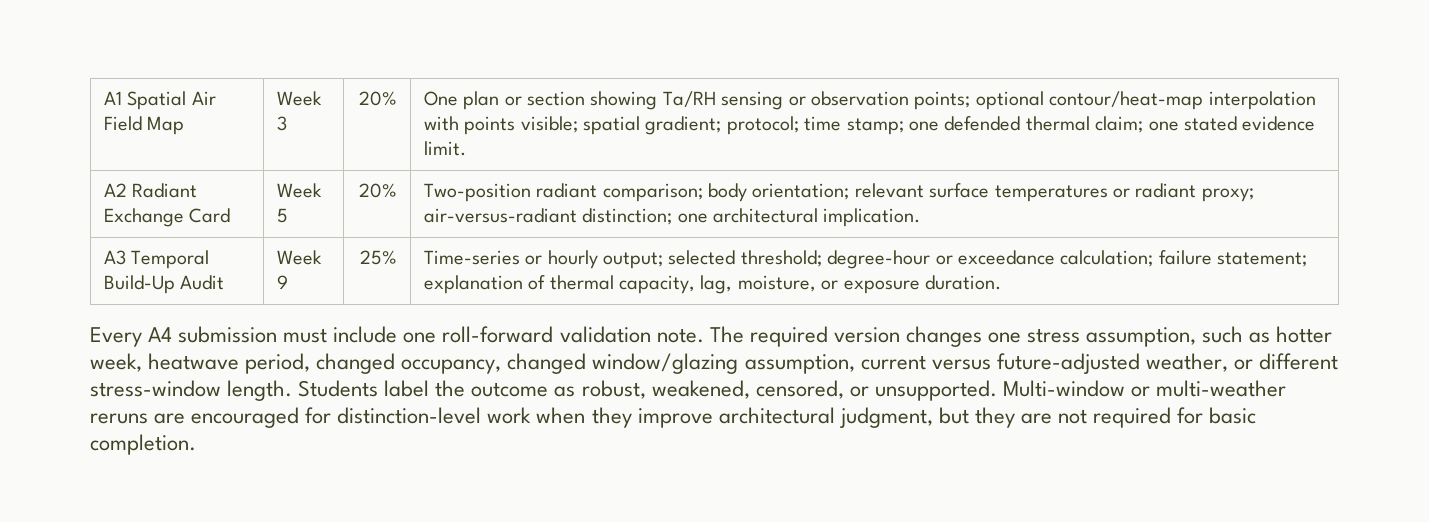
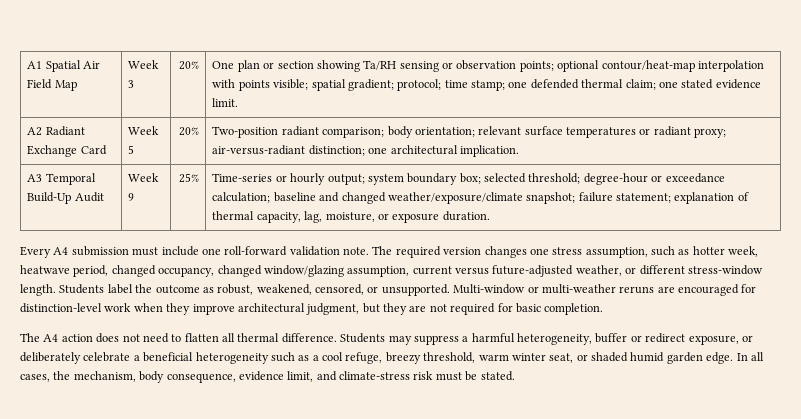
(664, 260) none -> [367,173,481,185] system boundary box;
(1154, 258) none -> [273,192,576,204] baseline and changed weather/exposure/climate snapshot;
(196, 444) none -> [20,333,753,345] [20,352,764,364] [20,371,515,383] // The A4 action does not need to flatten all thermal difference. Students may suppress a harmful heterogeneity, buffer or redirect exposure, or deliberately celebrate a beneficial heterogeneity such as a cool refuge, breezy threshold, warm winter seat, or shaded humid garden edge. In all cases, the mechanism, body consequence, evidence limit, and climate-stress risk must be stated.

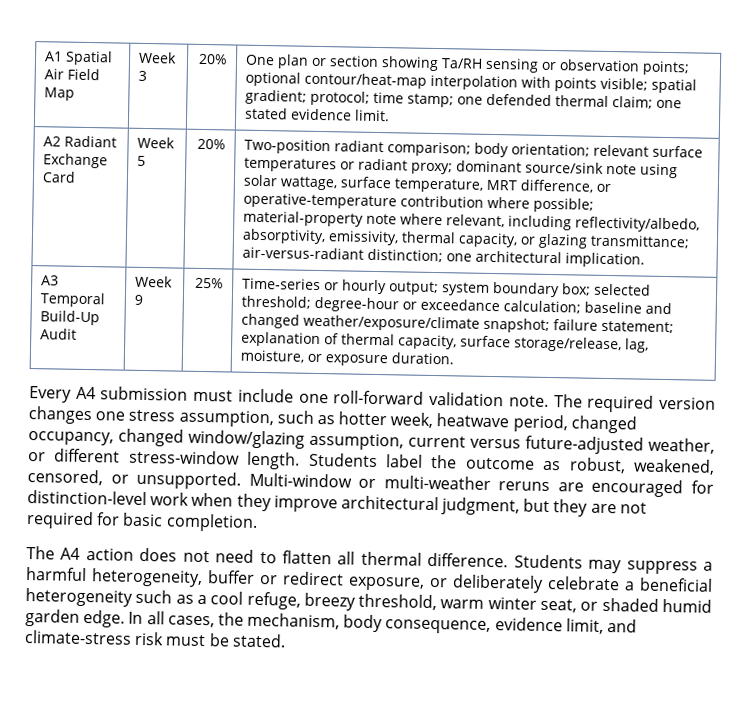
(727, 133) none -> [455,160,678,179] [242,174,611,193] [242,192,594,213] [242,210,700,233] [241,228,690,249] dominant source/sink note using solar wattage, surface temperature, MRT difference, or operative-temperature contribution where possible; material-property note where relevant, including reflectivity/albedo, absorptivity, emissivity, thermal capacity, or glazing transmittance;
(301, 217) none -> [459,335,622,353] surface storage/release,

